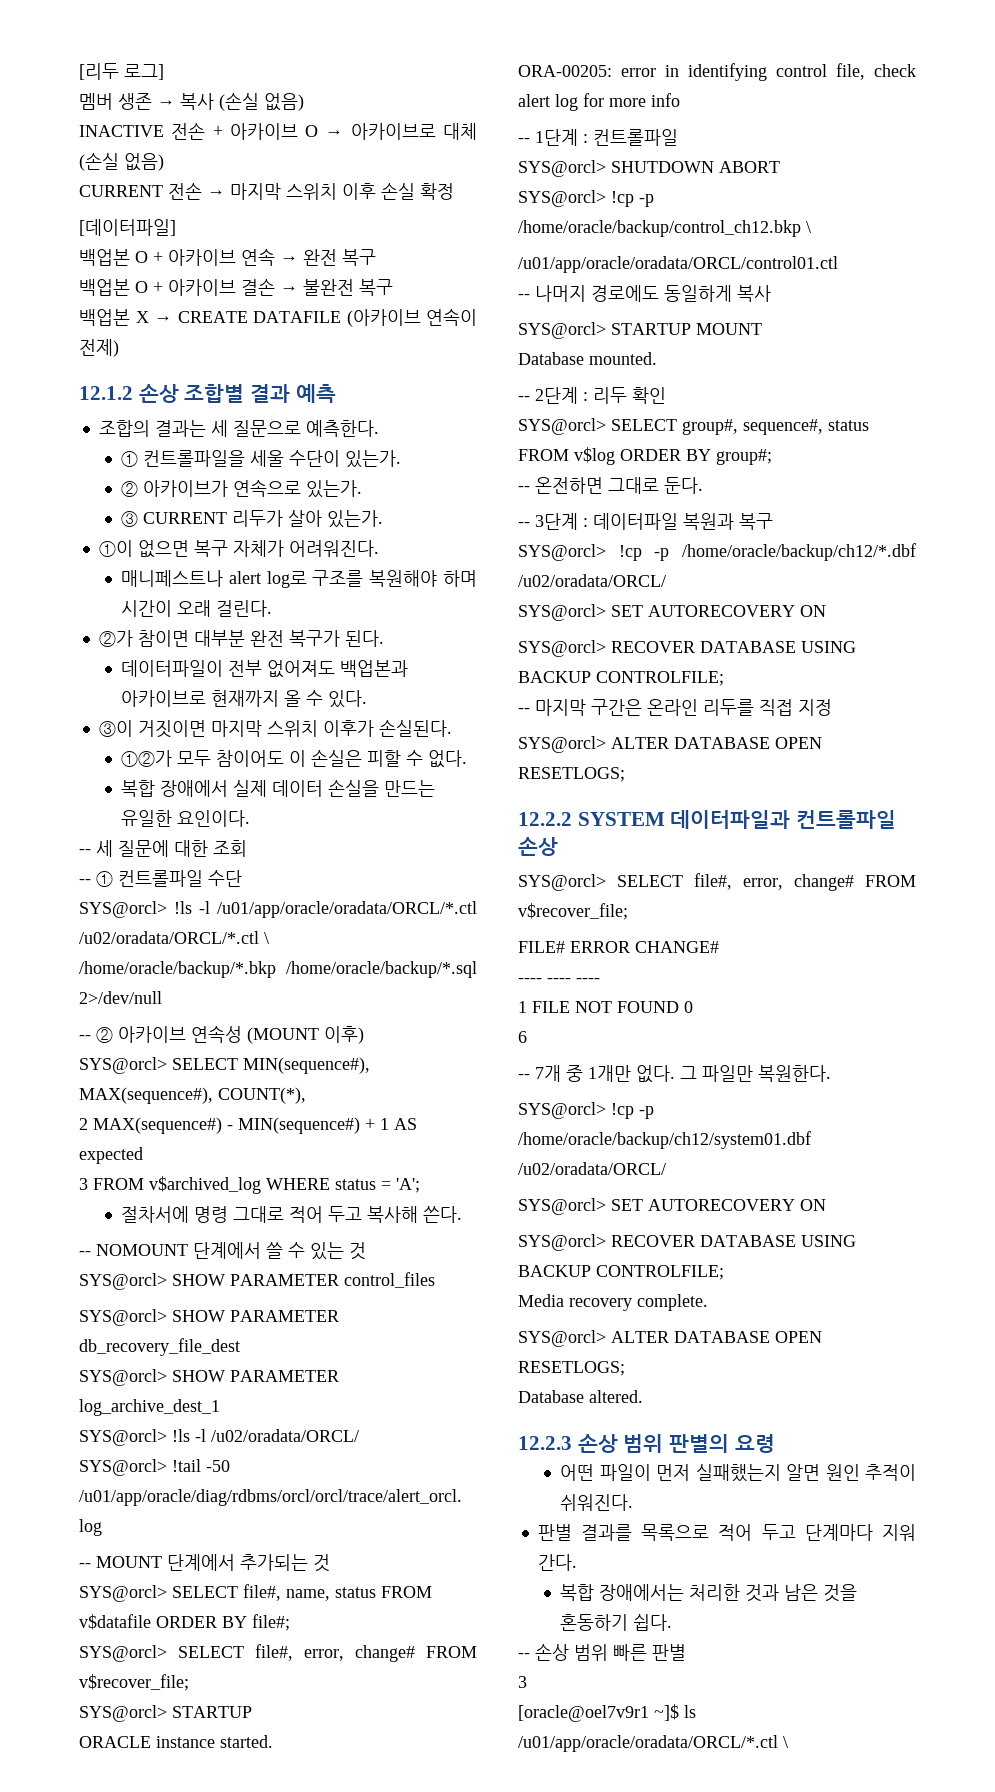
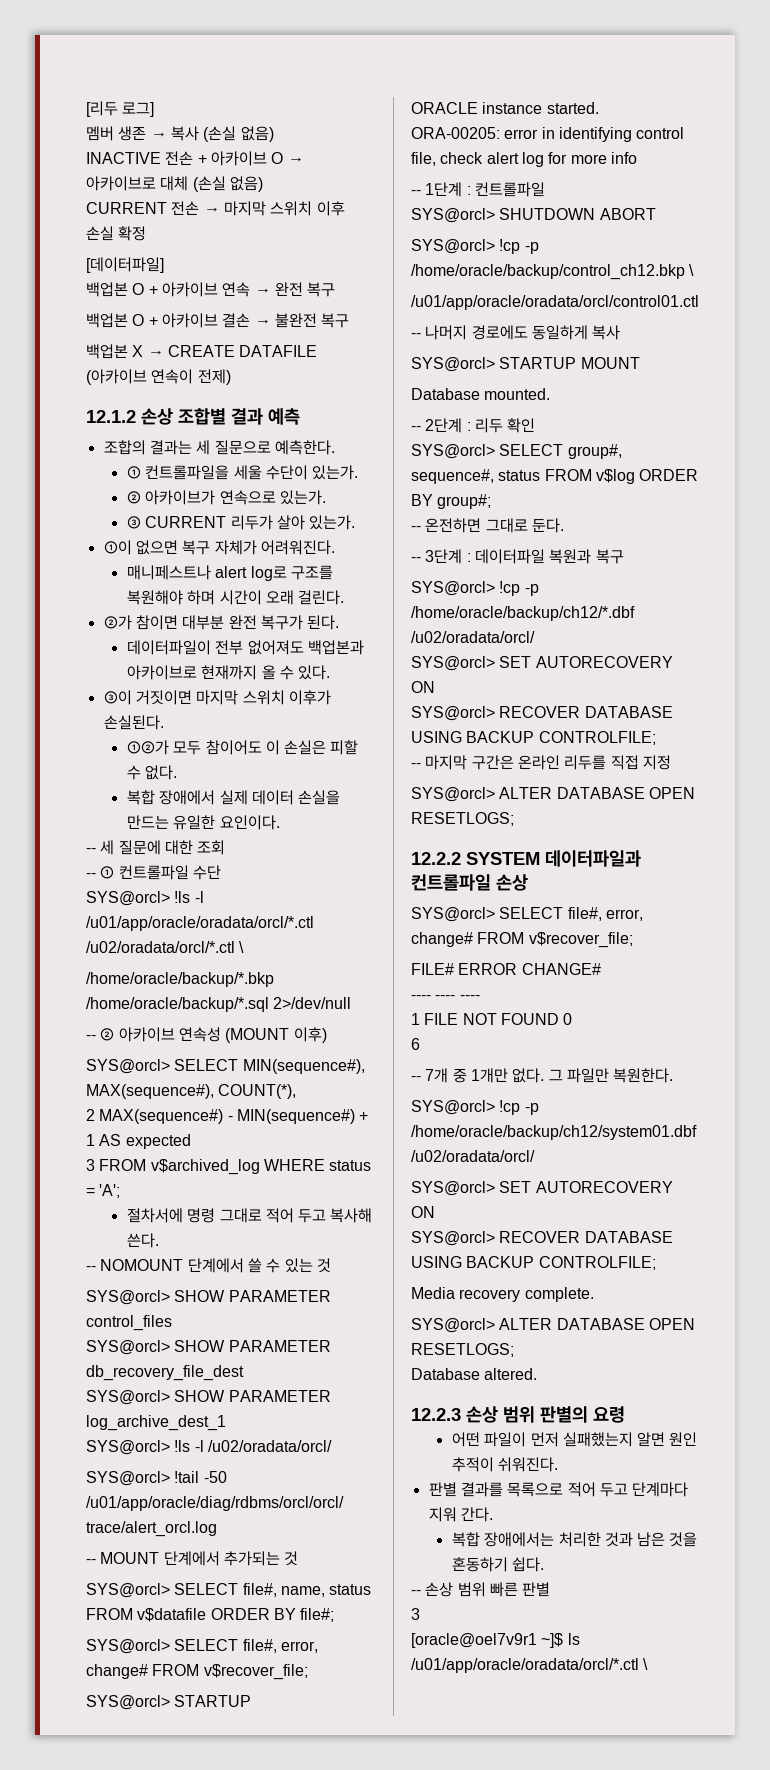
[217,901,477,918] [79,931,259,944] /u01/app/oracle/oradata/ORCL/*.ctl /u02/oradata/ORCL/*.ctl -> [86,916,314,931] [86,941,235,953] /u01/app/oracle/oradata/orcl/*.ctl /u02/oradata/orcl/*.ctl
[211,1429,359,1442] /u02/oradata/ORCL/ -> [207,1440,332,1452] /u02/oradata/orcl/
[518,256,838,273] /u01/app/oracle/oradata/ORCL/control01.ctl -> [411,295,699,310] /u01/app/oracle/oradata/orcl/control01.ctl
[518,574,666,587] /u02/oradata/ORCL/ -> [411,631,535,643] /u02/oradata/orcl/
[518,1162,666,1175] /u02/oradata/ORCL/ -> [411,1150,535,1162] /u02/oradata/orcl/
[518,1735,778,1752] /u01/app/oracle/oradata/ORCL/*.ctl -> [411,1658,639,1673] /u01/app/oracle/oradata/orcl/*.ctl

